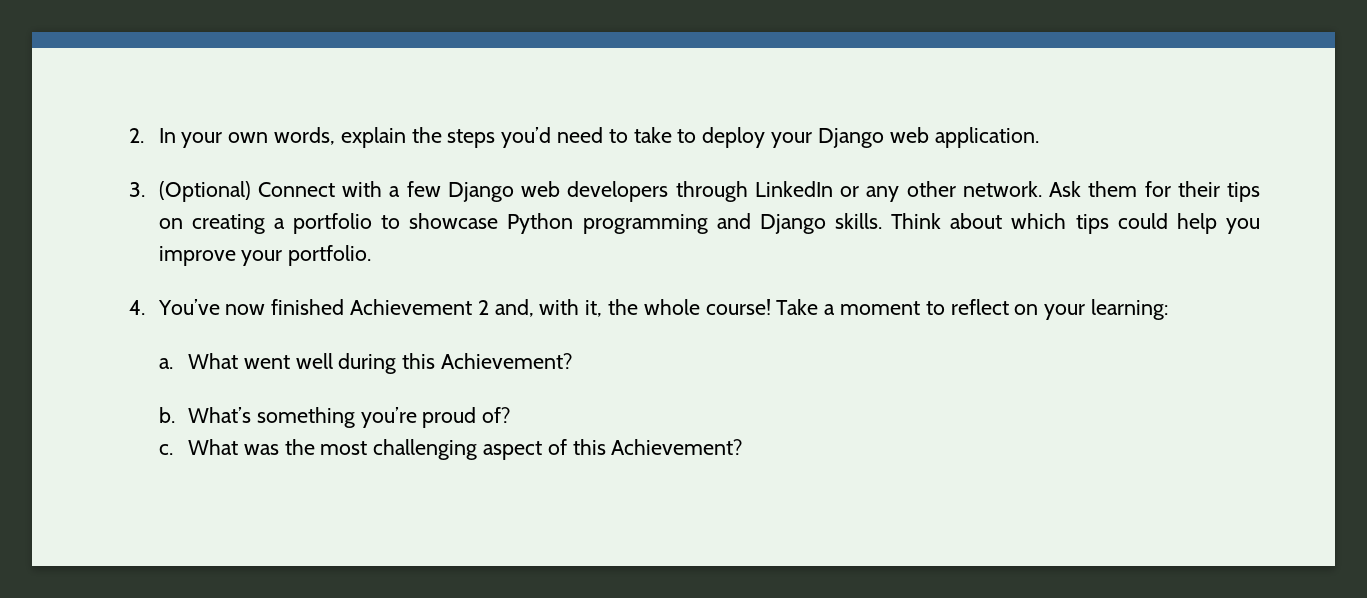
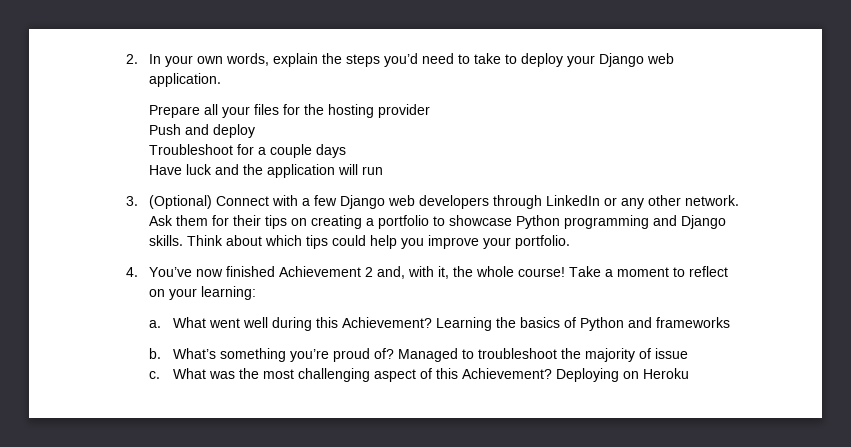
(1039, 137) none -> [149,104,431,118] [149,124,256,138] [149,144,347,158] [149,164,384,178] // Prepare all your files for the hosting provider // Push and deploy // Troubleshoot for a couple days // Have luck and the application will run
(572, 361) none -> [435,317,730,331] Learning the basics of Python and frameworks
(511, 415) none -> [397,348,688,362] Managed to troubleshoot the majority of issue
(743, 447) none -> [555,368,689,382] Deploying on Heroku

